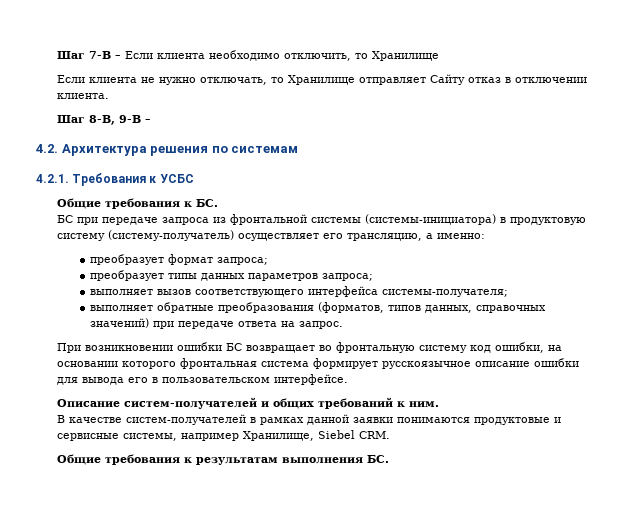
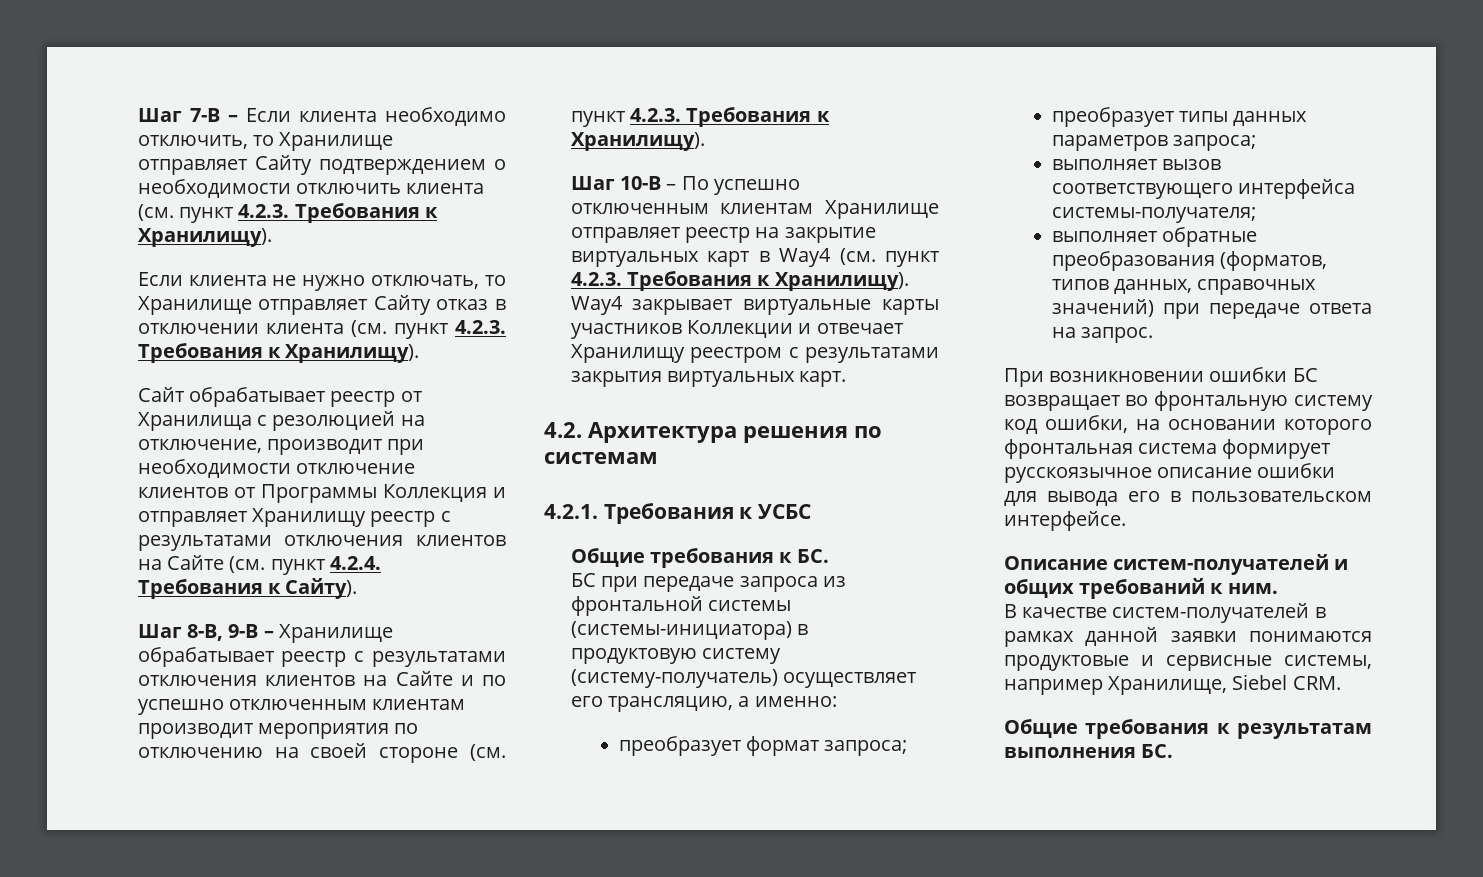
(439, 56) none -> [137,155,506,175] [137,179,485,198] [137,203,438,223] [137,228,272,247] отправляет Сайту подтверждением о необходимости отключить клиента (см. пункт 4.2.3. Требования к Хранилищу).
[56,93,109,99] [56,115,151,125] клиента. // Шаг 8-В, 9-В – -> [265,320,506,339] [137,343,420,363] [137,387,422,407] [137,411,425,431] [137,439,425,455] [137,459,416,478] [137,484,506,503] [137,508,451,527] [137,535,507,551] [137,555,381,575] [137,578,358,599] [137,624,393,643] [137,647,507,667] [137,671,506,686] [137,699,466,715] [137,723,419,739] [137,743,506,763] [570,107,830,127] [570,132,705,151] [570,176,800,195] [570,200,939,219] [570,227,876,243] [570,248,939,267] [570,271,909,291] [570,296,939,315] [570,320,903,339] [570,344,939,363] [570,371,847,387] клиента (см. пункт 4.2.3. Требования к Хранилищу). // Сайт обрабатывает реестр от Хранилища с резолюцией на отключение, производит при необходимости отключение клиентов от Программы Коллекция и отправляет Хранилищу реестр с результатами отключения клиентов на Сайте (см. пункт 4.2.4. Требования к Сайту). // Шаг 8-В, 9-В – Хранилище обрабатывает реестр с результатами отключения клиентов на Сайте и по успешно отключенным клиентам производит мероприятия по отключению на своей стороне (см. пункт 4.2.3. Требования к Хранилищу). // Шаг 10-В – По успешно отключенным клиентам Хранилище отправляет реестр на закрытие виртуальных карт в Way4 (см. пункт 4.2.3. Требования к Хранилищу). Way4 закрывает виртуальные карты участников Коллекции и отвечает Хранилищу реестром с результатами закрытия виртуальных карт.

